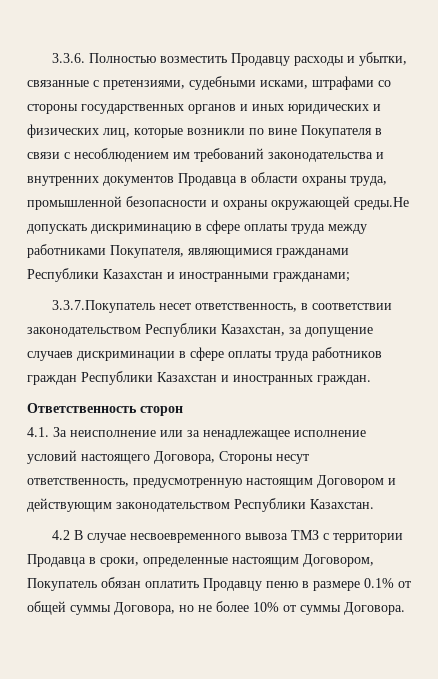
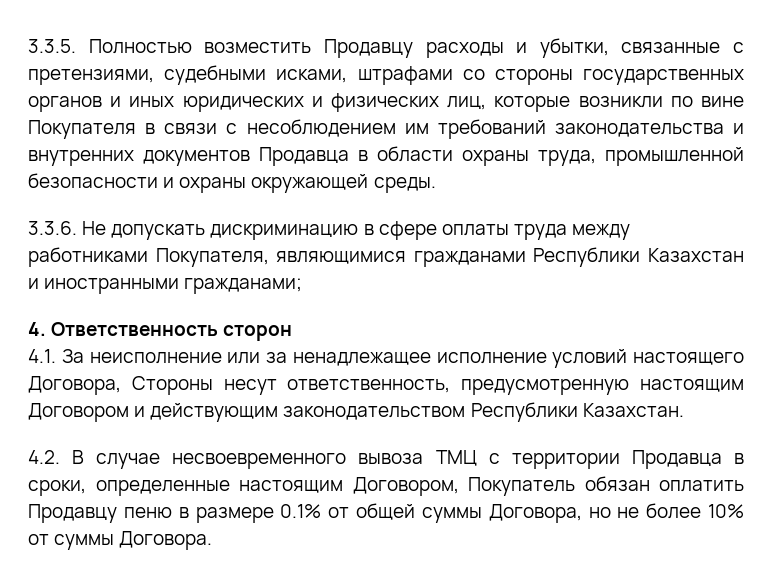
[51,53,85,63] 3.3.6. -> [28,39,76,53] 3.3.5.
[354,197,409,210] среды.Не -> [373,177,436,193] [28,221,107,235] среды. // 3.3.6. Не
[51,300,392,313] [27,323,373,337] [27,347,382,361] [27,371,371,385] 3.3.7.Покупатель несет ответственность, в соответствии законодательством Республики Казахстан, за допущение случаев дискриминации в сфере оплаты труда работников граждан Республики Казахстан и иностранных граждан. // -> [28,322,46,336] 4.
[51,530,70,540] 4.2 -> [28,450,60,464] 4.2.
[290,530,319,540] ТМЗ -> [435,450,477,466] ТМЦ

